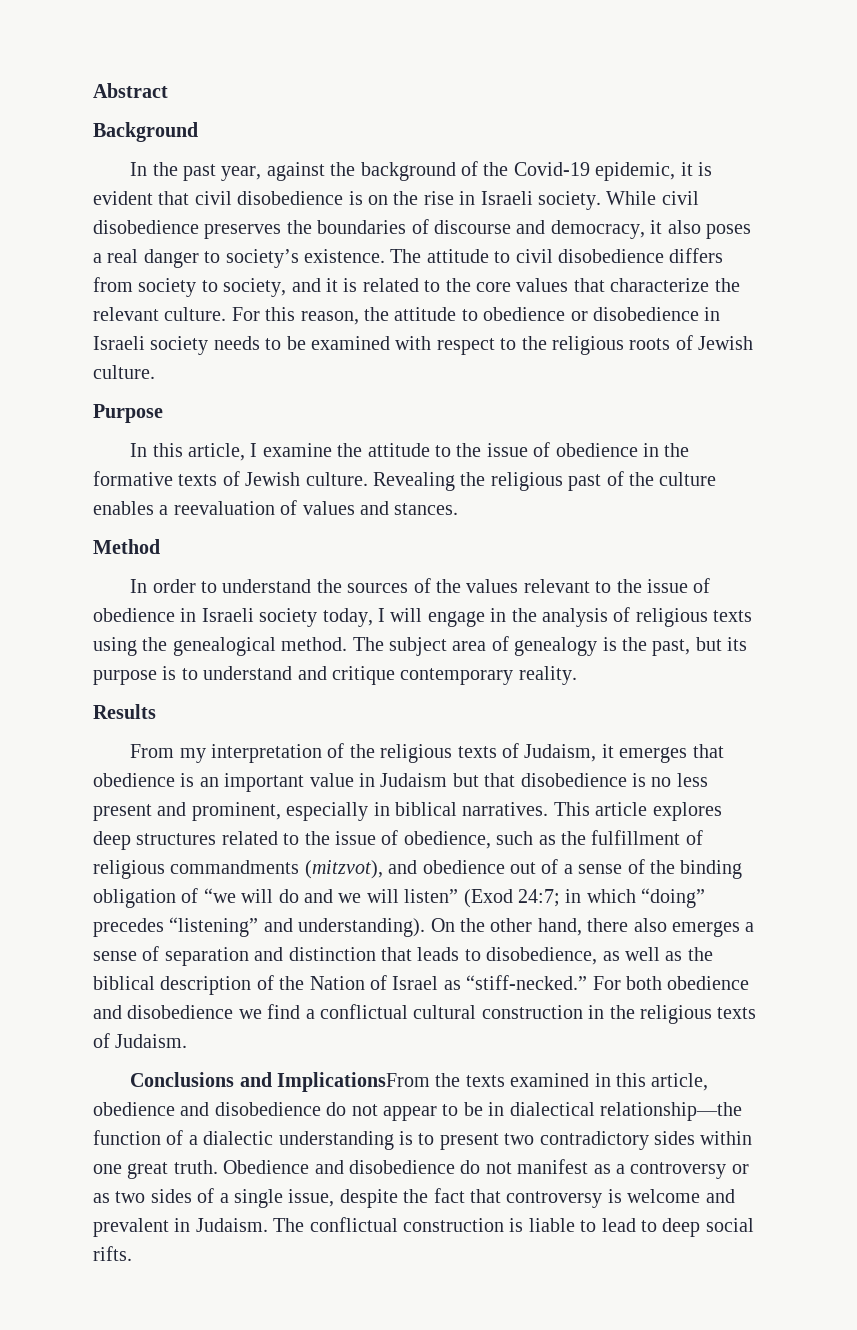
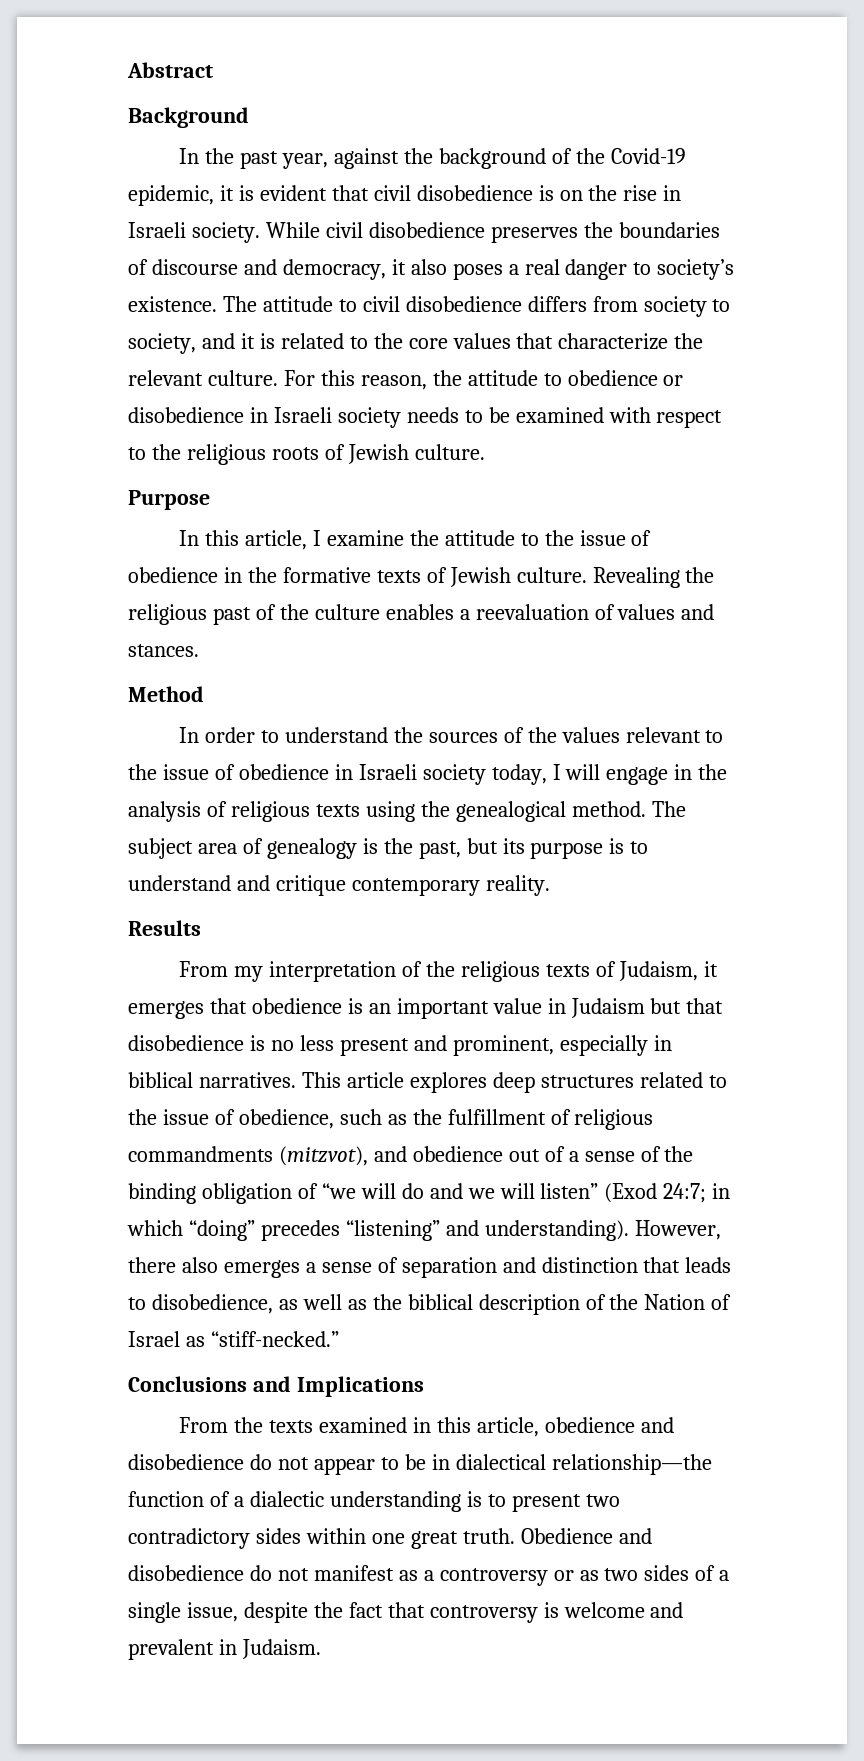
[430,918,582,936] On the other hand, -> [634,1220,721,1240] However,
[592,976,750,990] [93,1004,757,1024] [93,1033,188,1048] For both obedience and disobedience we find a conflictual cultural construction in the religious texts of Judaism. -> (339, 1339) none
[277,1072,431,1092] ImplicationsFrom -> [296,1376,424,1397] [179,1417,229,1433] Implications // From
[273,1217,754,1237] [93,1246,132,1261] The conflictual construction is liable to lead to deep social rifts. -> (321, 1649) none

